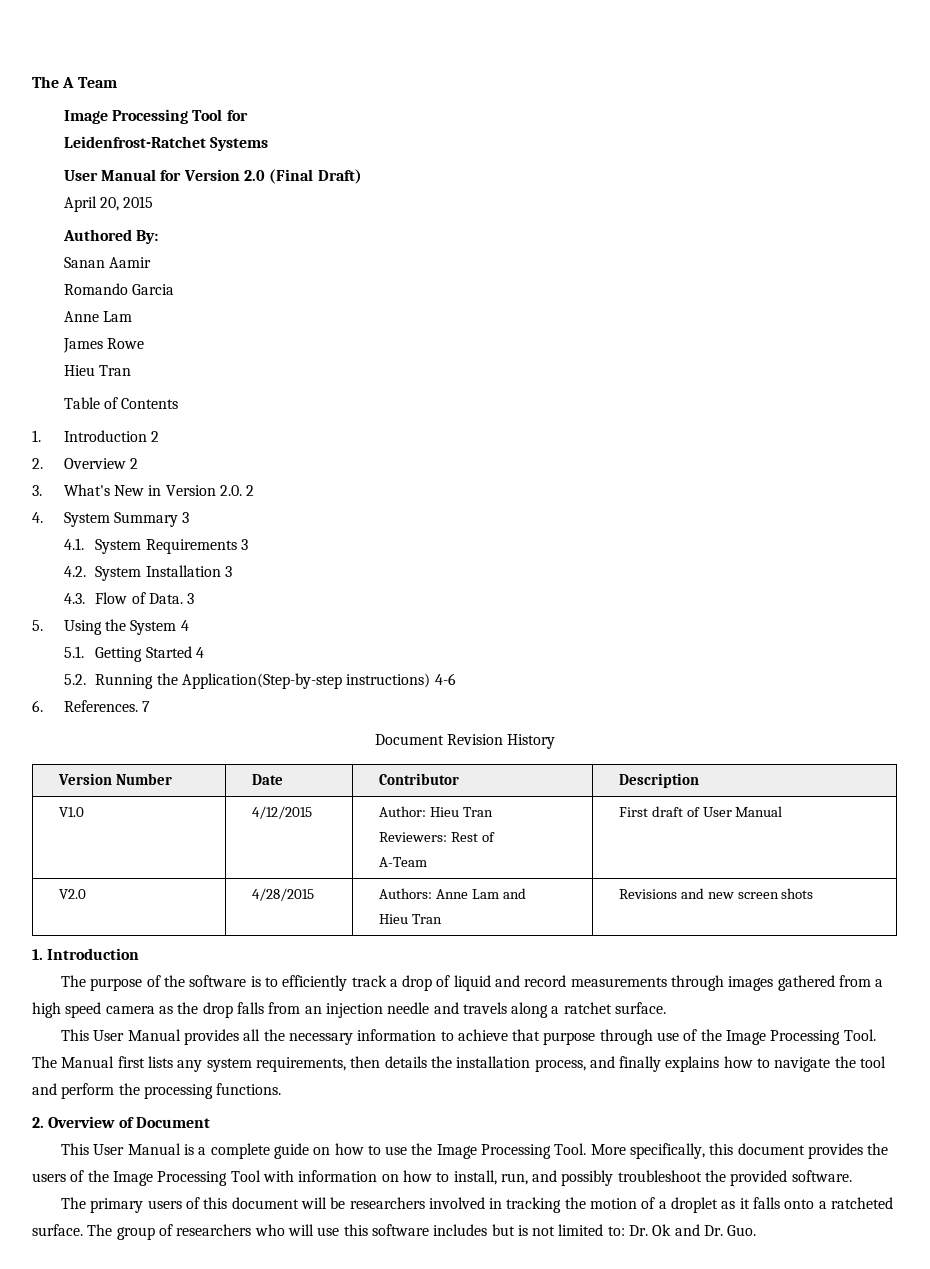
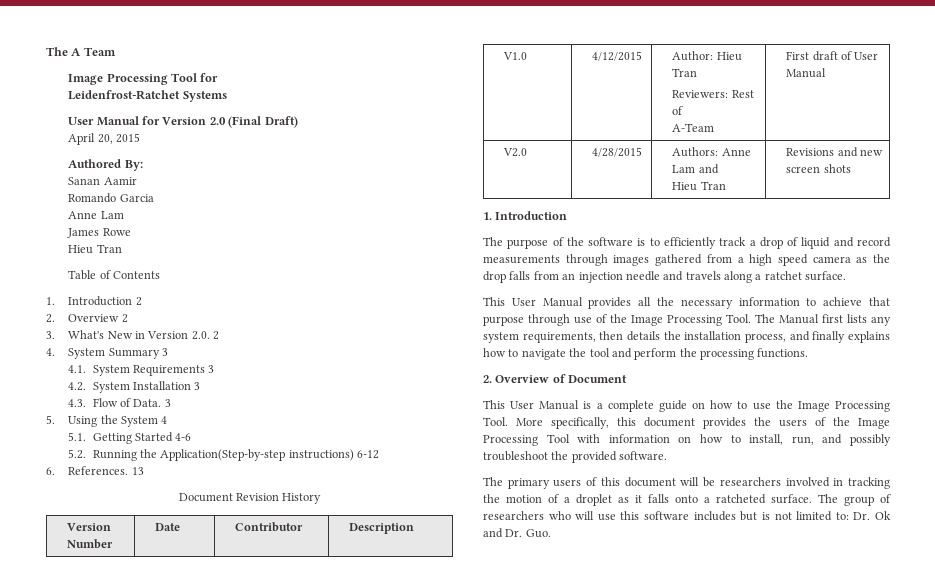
[195,647,204,658] 4 -> [175,433,192,441] 4-6
[434,673,456,685] 4-6 -> [357,450,380,459] 6-12
[141,701,150,712] 7 -> [131,467,144,475] 13

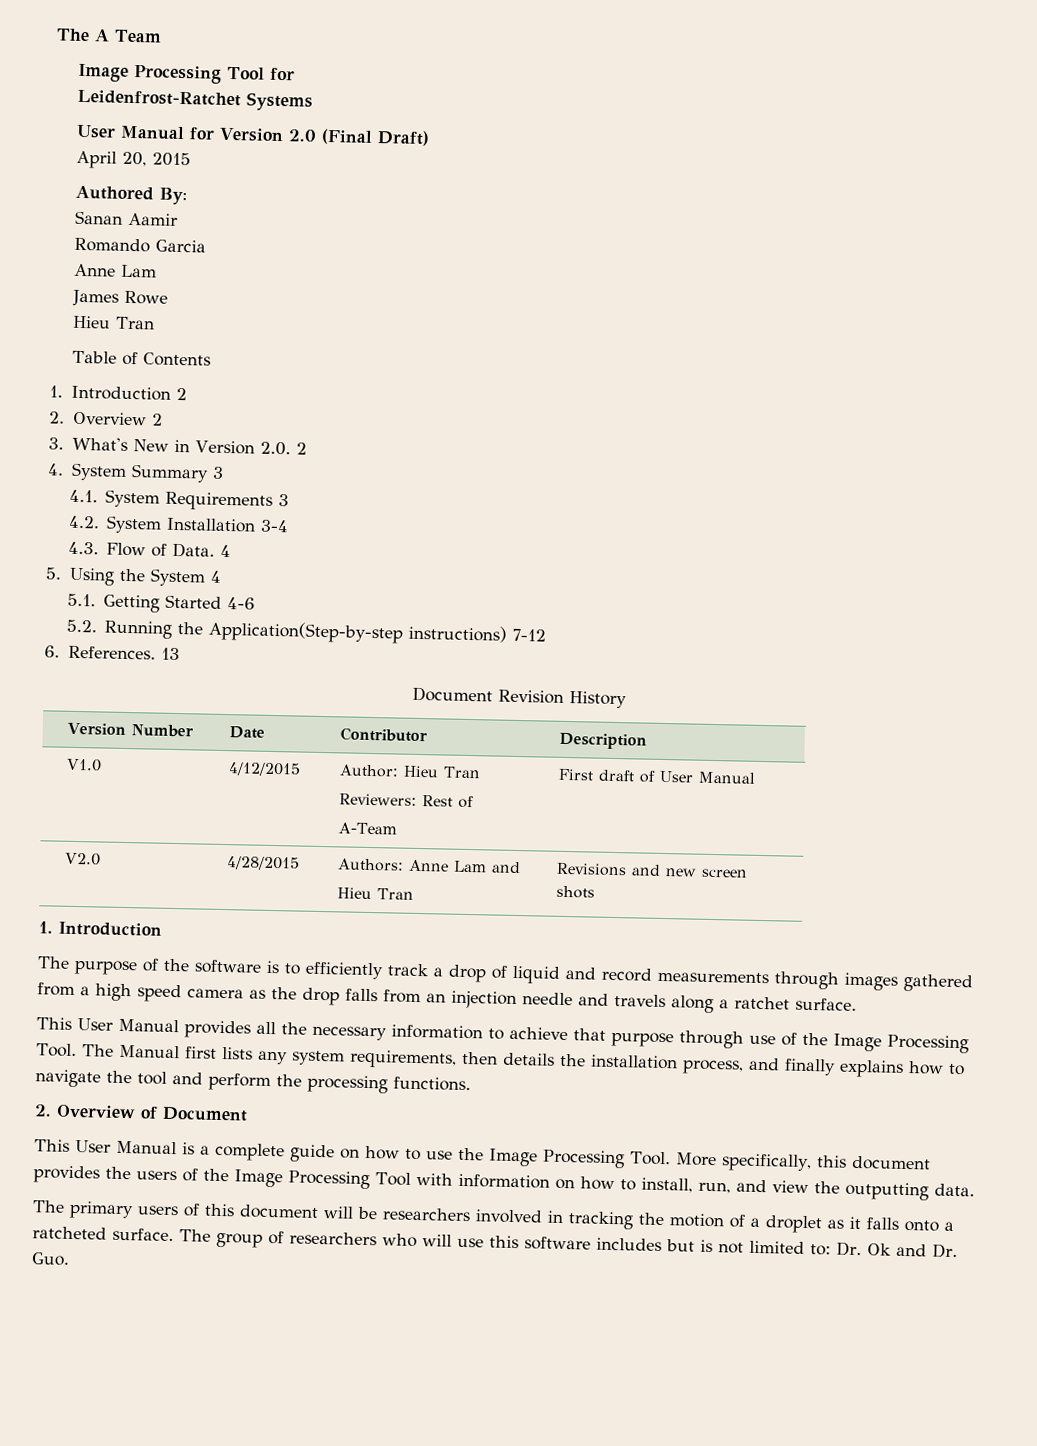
[194,382,201,390] 3 -> [260,519,290,533] 3-4
[164,399,171,407] 3 -> [220,544,232,558] 4
[357,450,380,459] 6-12 -> [512,628,547,642] 7-12
[850,434,891,446] [483,451,668,463] possibly troubleshoot the provided software. -> [771,1180,975,1201] view the outputting data.

